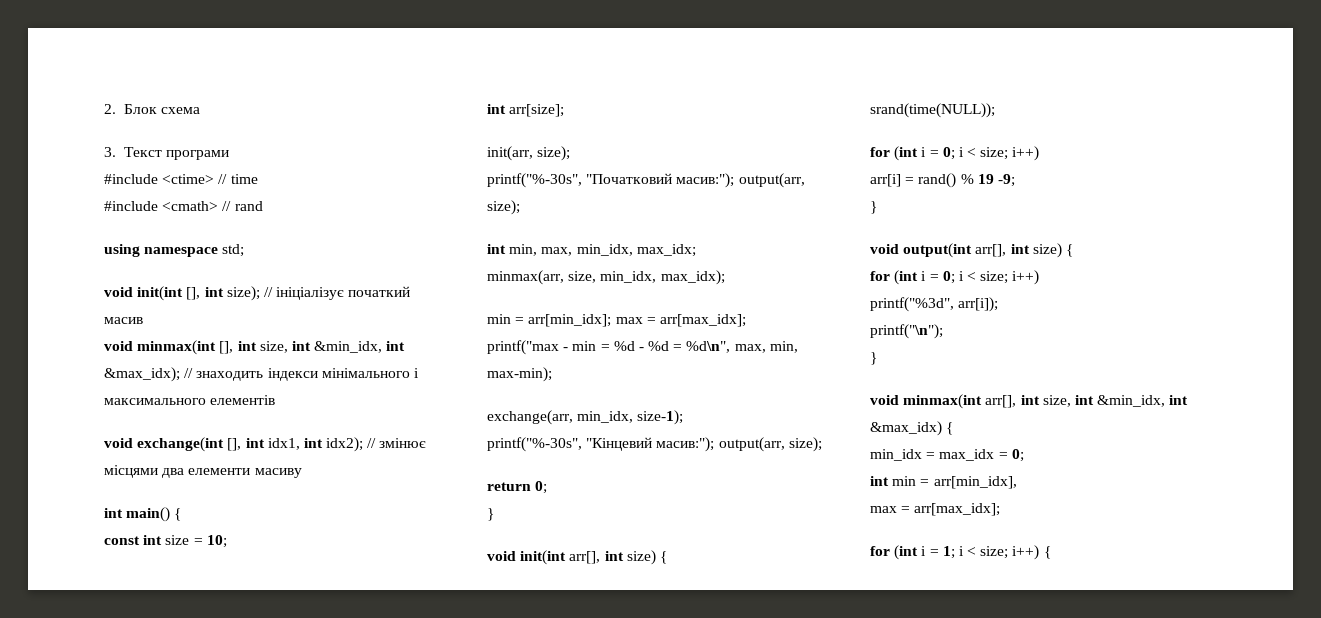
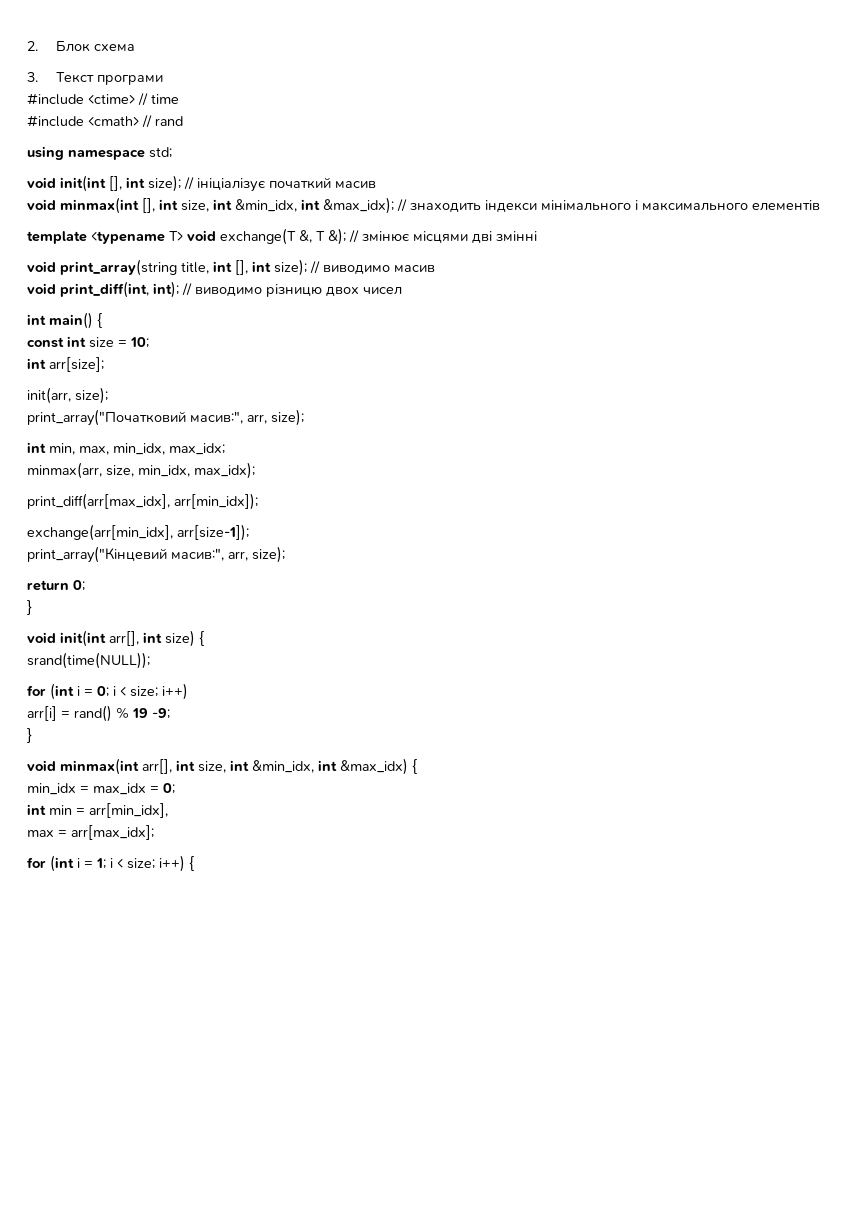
[104,437,427,452] [104,465,302,478] void exchange(int [], int idx1, int idx2); // змінює місцями два елементи масиву -> [27,228,537,245] [27,259,435,276] [27,281,402,298] template <typename T> void exchange(T &, T &); // змінює місцями дві змінні // void print_array(string title, int [], int size); // виводимо масив // void print_diff(int, int); // виводимо різницю двох чисел
[487,173,805,188] printf("%-30s", "Початковий масив:"); output(arr, -> [27,409,267,426] print_array("Початковий масив:", arr,
[487,314,746,327] [487,340,798,355] [487,367,552,382] [487,410,684,425] [487,437,785,452] min = arr[min_idx]; max = arr[max_idx]; // printf("max - min = %d - %d = %d\n", max, min, max-min); // exchange(arr, min_idx, size-1); // printf("%-30s", "Кінцевий масив:"); output(arr, -> [27,493,258,510] [27,524,249,541] [27,546,248,563] print_diff(arr[max_idx], arr[min_idx]); // exchange(arr[min_idx], arr[size-1]); // print_array("Кінцевий масив:", arr,
[870,243,1073,258] [870,270,1040,285] [870,297,999,312] [870,324,943,339] [870,352,877,365] // void output(int arr[], int size) { // for (int i = 0; i < size; i++) // printf("%3d", arr[i]); // printf("\n"); // } -> (32, 735) none

